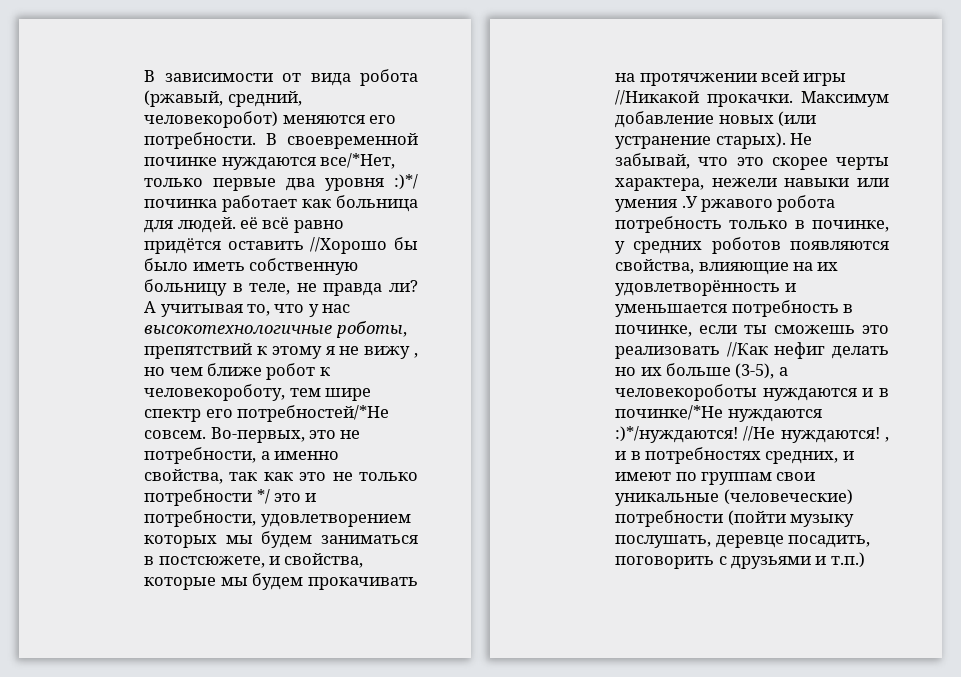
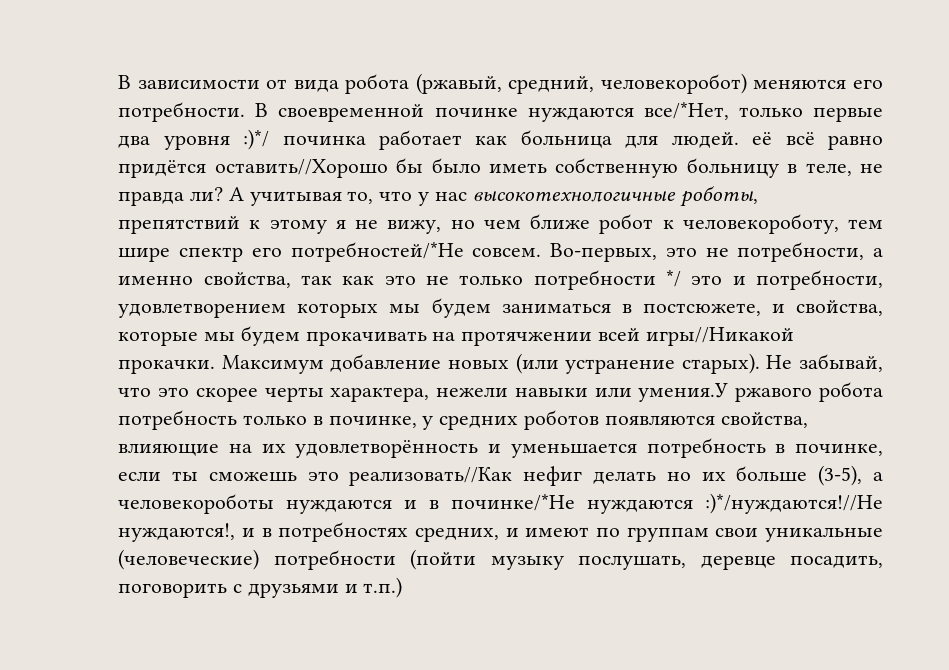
[227,237,388,254] оставить //Хорошо -> [214,159,388,178] оставить//Хорошо
[364,346,419,359] вижу , -> [387,220,442,234] вижу,
[803,73,847,86] [615,90,700,105] игры //Никакой -> [645,327,794,346] игры//Никакой
[615,196,698,212] умения .У -> [638,383,729,402] умения.У
[615,342,768,359] реализовать //Как -> [349,467,513,486] реализовать//Как
[615,426,889,443] :)*/нуждаются! //Не нуждаются! , -> [705,493,884,514] [118,523,236,542] :)*/нуждаются!//Не нуждаются!,

